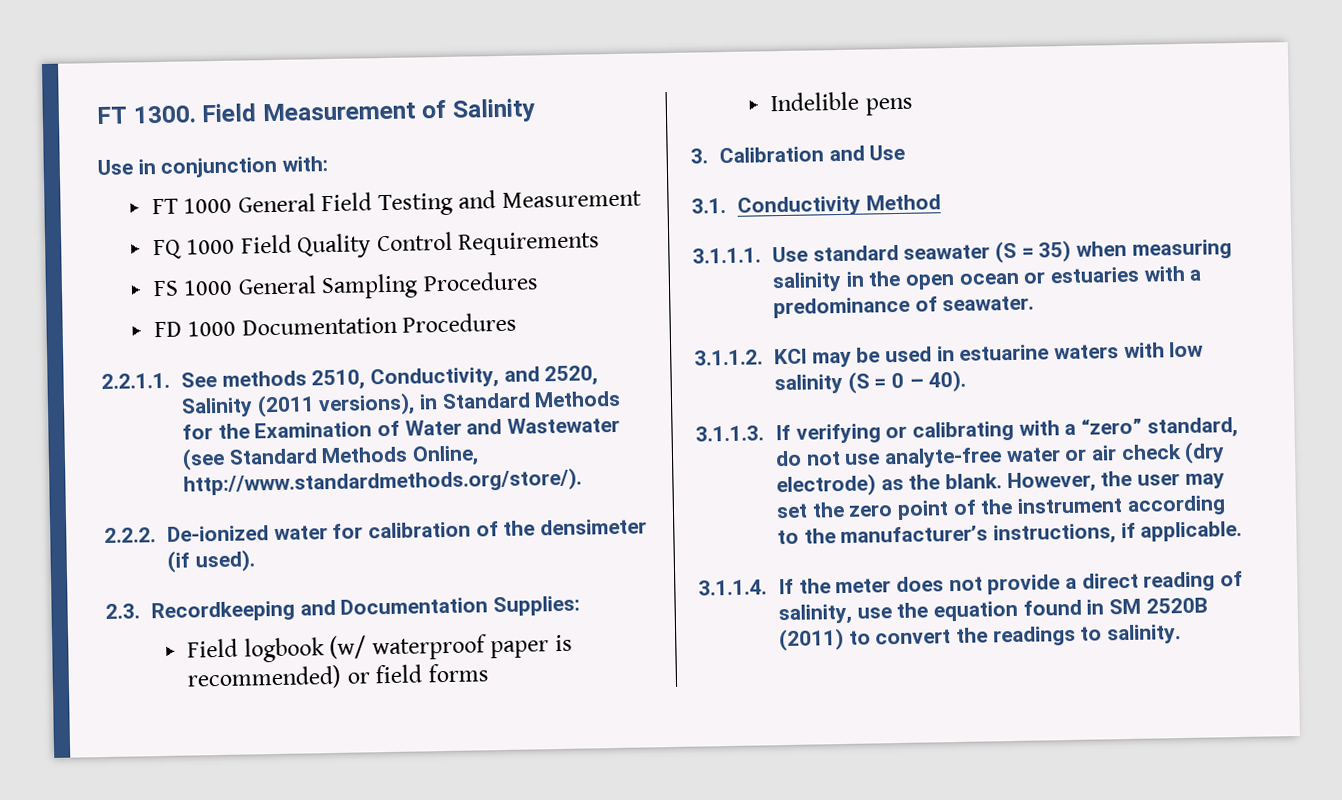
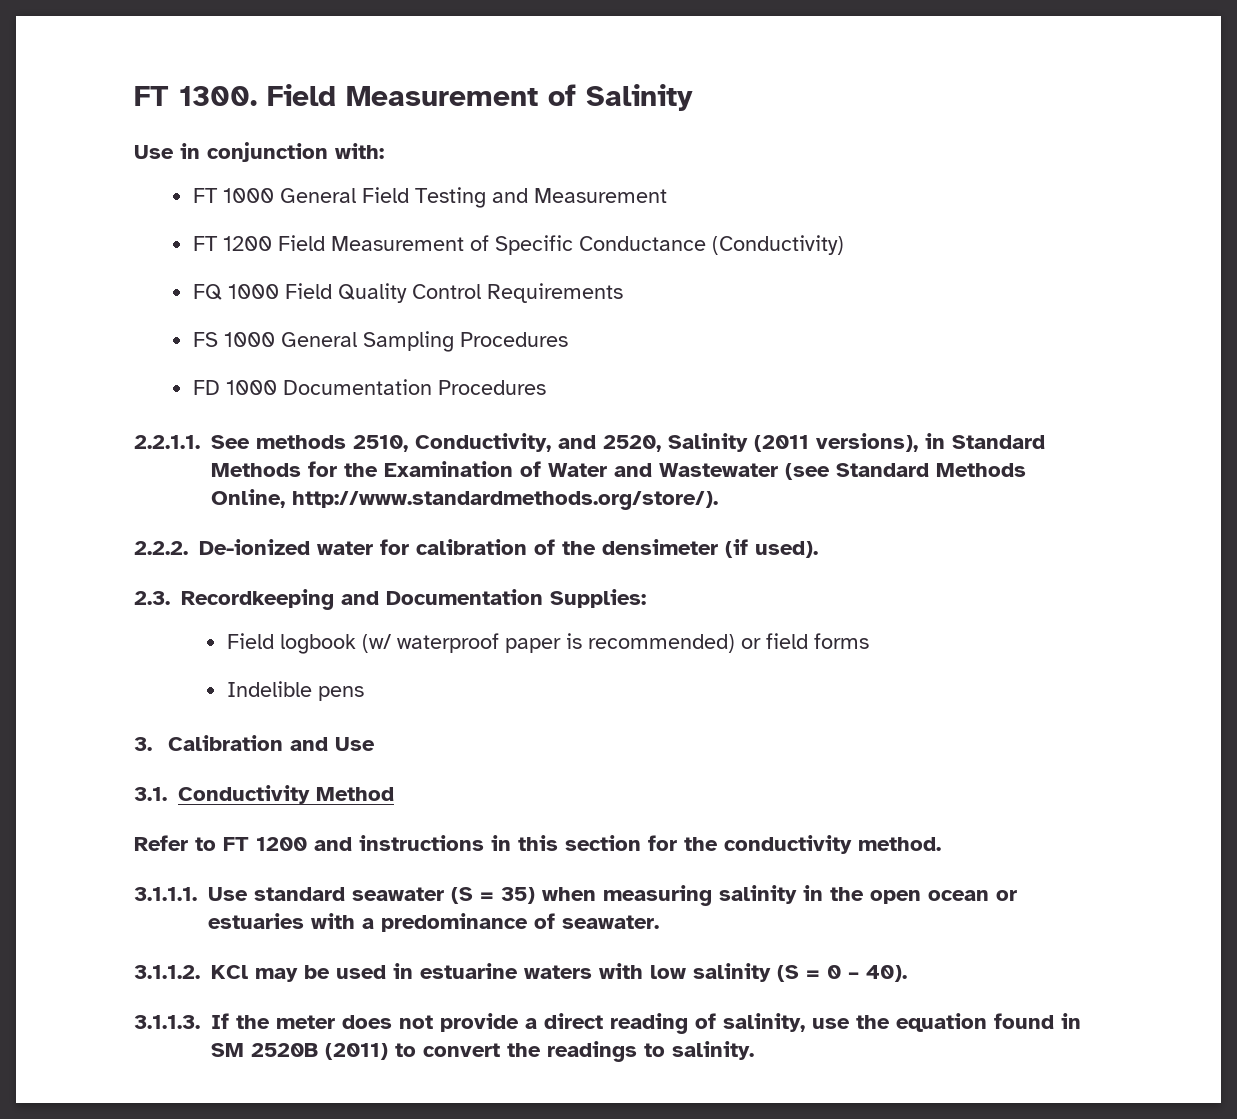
(642, 199) none -> [192,235,844,255] // FT 1200 Field Measurement of Specific Conductance (Conductivity)
(941, 202) none -> [134,835,941,854] // Refer to FT 1200 and instructions in this section for the conductivity method.
[795,417,1238,444] [775,441,1226,469] [776,470,1225,498] [776,495,1226,521] [777,520,1243,546] [698,578,794,596] verifying or calibrating with a “zero” standard, do not use analyte-free water or air check (dry electrode) as the blank. However, the user may set the zero point of the instrument according to the manufacturer’s instructions, if applicable. // 3.1.1.4. If -> (229, 1021) none

